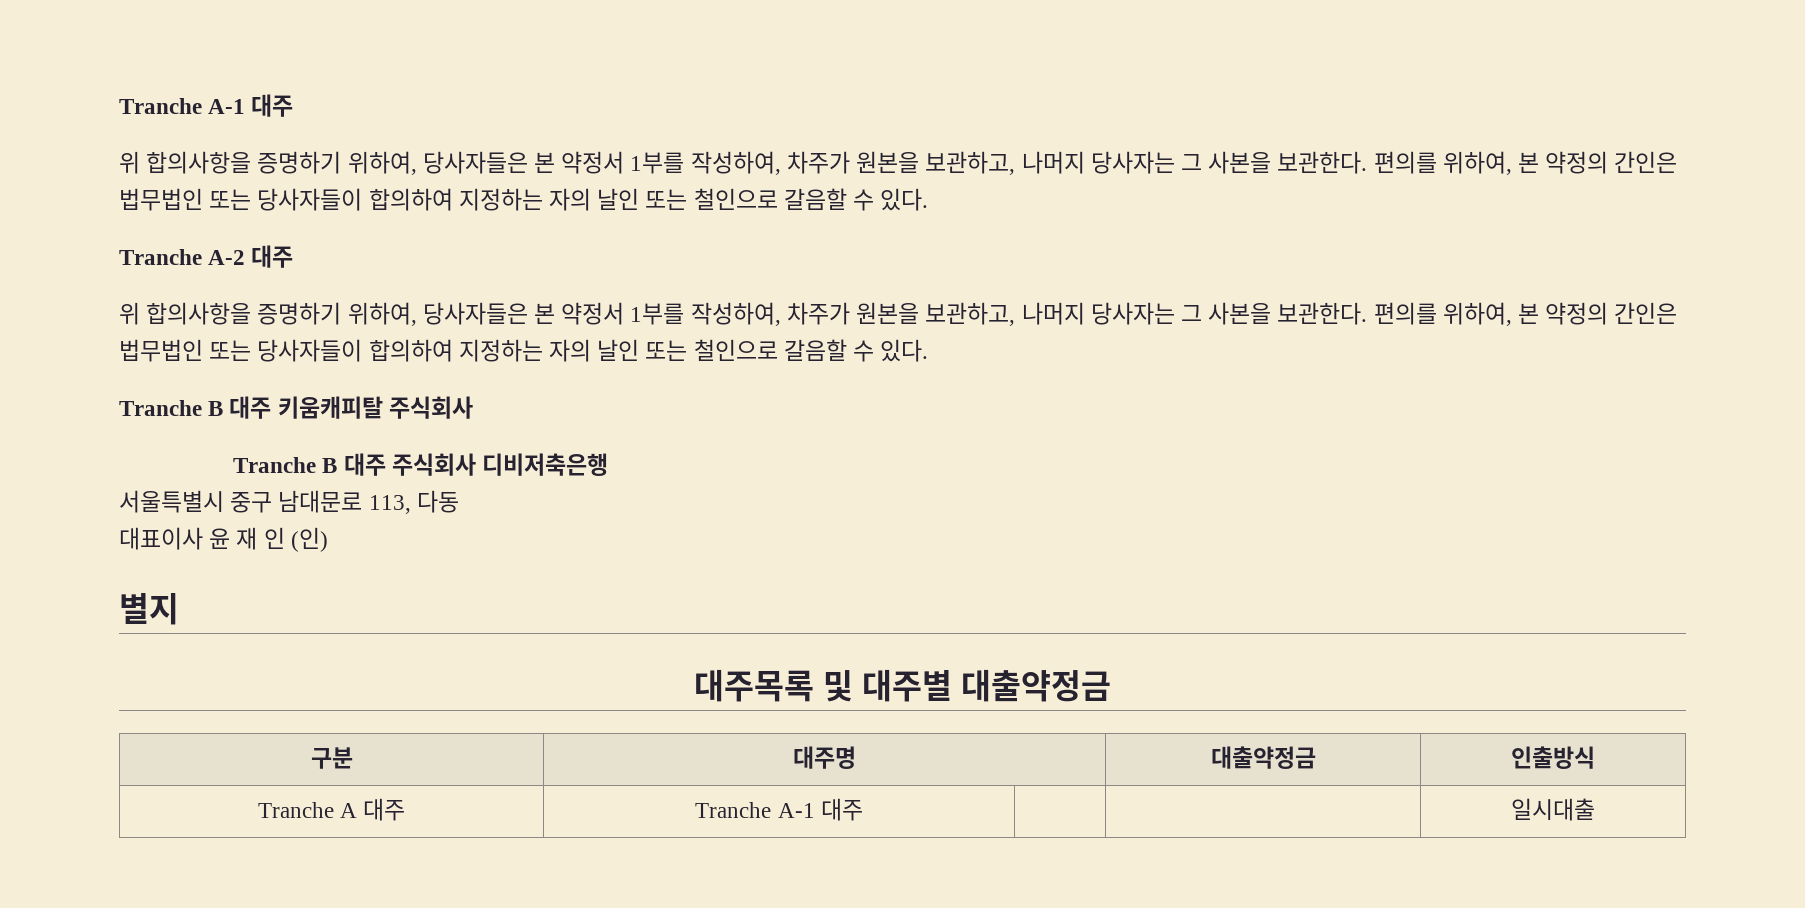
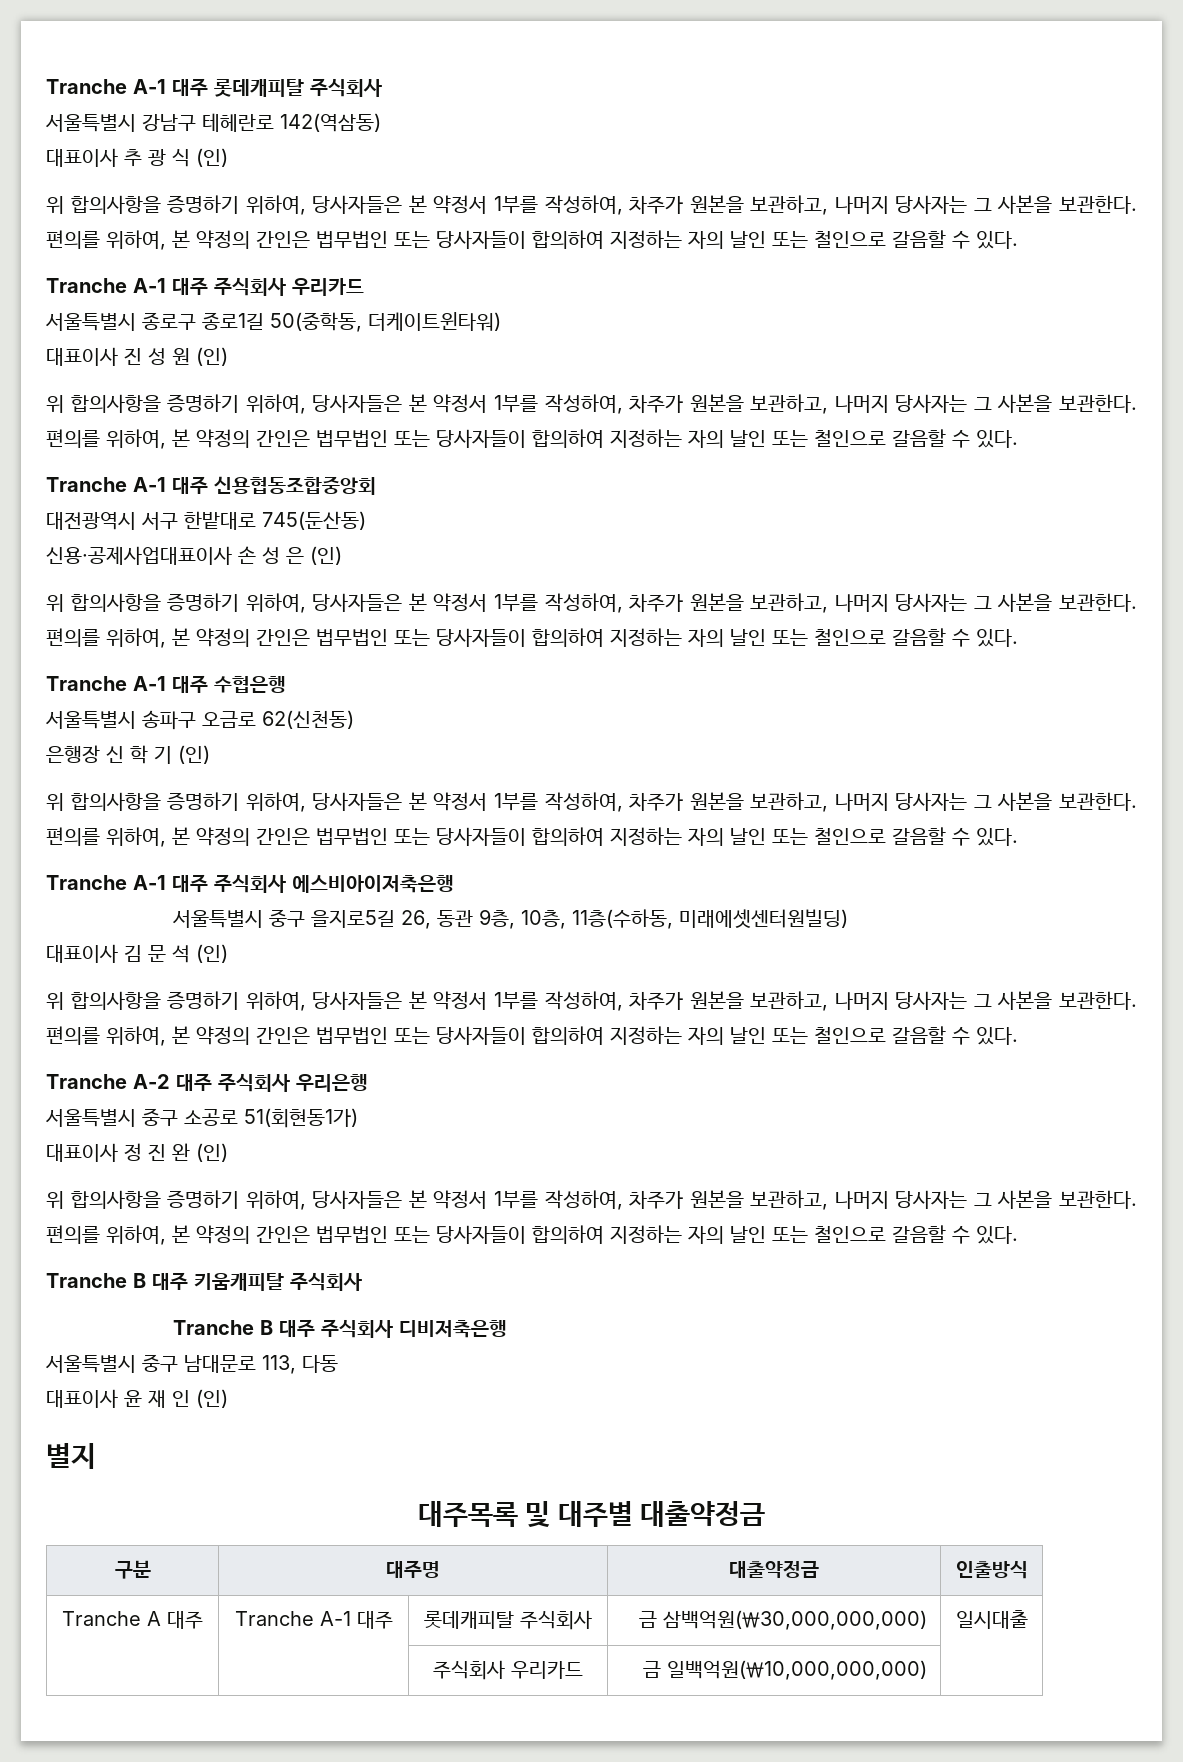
[119,94,294,117] Tranche A-1 대주 -> [46,78,382,97] [45,113,381,132] [46,148,228,167] [46,195,1137,215] [46,230,1018,250] [46,277,364,296] [45,312,501,332] [46,347,228,366] [46,394,1137,414] [46,429,1018,449] [46,476,376,495] [46,511,366,530] [46,546,342,565] [46,593,1137,613] [46,628,1018,648] [46,675,286,693] [45,710,354,730] [46,745,210,764] [46,792,1137,812] [46,827,1018,847] [46,874,454,893] [172,909,849,929] [46,944,228,963] Tranche A-1 대주 롯데캐피탈 주식회사 // 서울특별시 강남구 테헤란로 142(역삼동) // 대표이사 추 광 식 (인) // 위 합의사항을 증명하기 위하여, 당사자들은 본 약정서 1부를 작성하여, 차주가 원본을 보관하고, 나머지 당사자는 그 사본을 보관한다. 편의를 위하여, 본 약정의 간인은 법무법인 또는 당사자들이 합의하여 지정하는 자의 날인 또는 철인으로 갈음할 수 있다. // Tranche A-1 대주 주식회사 우리카드 // 서울특별시 종로구 종로1길 50(중학동, 더케이트윈타워) // 대표이사 진 성 원 (인) // 위 합의사항을 증명하기 위하여, 당사자들은 본 약정서 1부를 작성하여, 차주가 원본을 보관하고, 나머지 당사자는 그 사본을 보관한다. 편의를 위하여, 본 약정의 간인은 법무법인 또는 당사자들이 합의하여 지정하는 자의 날인 또는 철인으로 갈음할 수 있다. // Tranche A-1 대주 신용협동조합중앙회 // 대전광역시 서구 한밭대로 745(둔산동) // 신용·공제사업대표이사 손 성 은 (인) // 위 합의사항을 증명하기 위하여, 당사자들은 본 약정서 1부를 작성하여, 차주가 원본을 보관하고, 나머지 당사자는 그 사본을 보관한다. 편의를 위하여, 본 약정의 간인은 법무법인 또는 당사자들이 합의하여 지정하는 자의 날인 또는 철인으로 갈음할 수 있다. // Tranche A-1 대주 수협은행 // 서울특별시 송파구 오금로 62(신천동) // 은행장 신 학 기 (인) // 위 합의사항을 증명하기 위하여, 당사자들은 본 약정서 1부를 작성하여, 차주가 원본을 보관하고, 나머지 당사자는 그 사본을 보관한다. 편의를 위하여, 본 약정의 간인은 법무법인 또는 당사자들이 합의하여 지정하는 자의 날인 또는 철인으로 갈음할 수 있다. // Tranche A-1 대주 주식회사 에스비아이저축은행 // 서울특별시 중구 을지로5길 26, 동관 9층, 10층, 11층(수하동, 미래에셋센터원빌딩) // 대표이사 김 문 석 (인)
(294, 256) none -> [218,1073,368,1092] [45,1108,358,1128] [46,1143,228,1162] 주식회사 우리은행 // 서울특별시 중구 소공로 51(회현동1가) // 대표이사 정 진 완 (인)
[1511,798,1595,821] | | 일시대출 -> [424,1610,592,1630] [638,1610,927,1630] [955,1610,1028,1629] [433,1660,583,1680] [642,1660,927,1680] 롯데캐피탈 주식회사 | 금 삼백억원(￦30,000,000,000) | 일시대출 // | | 주식회사 우리카드 | 금 일백억원(￦10,000,000,000) |

